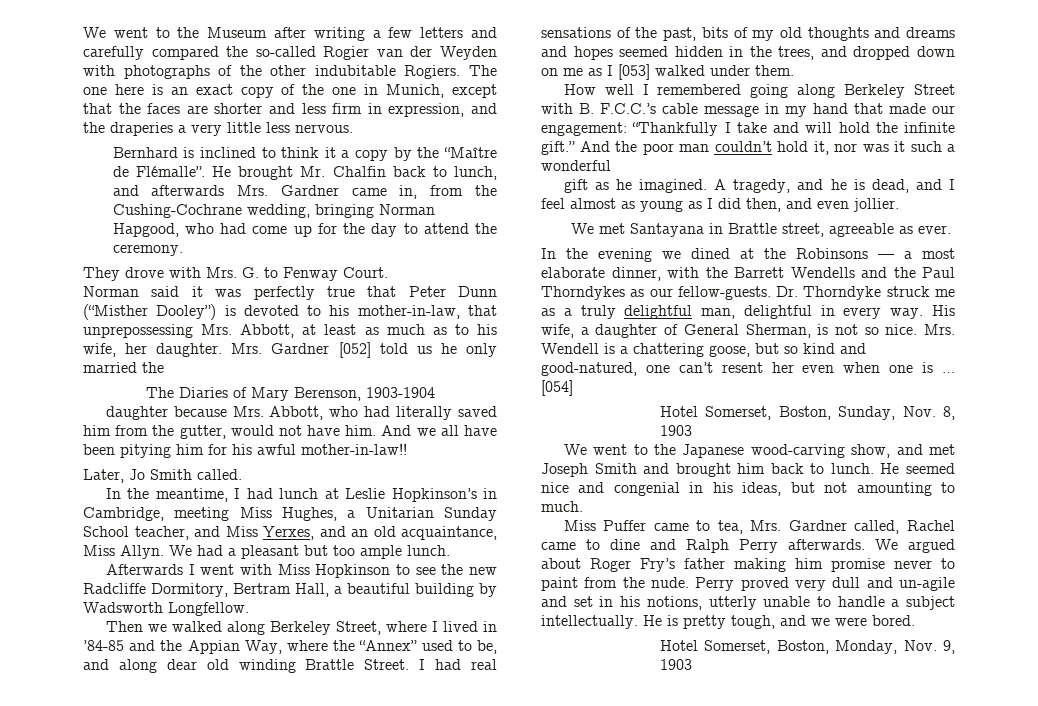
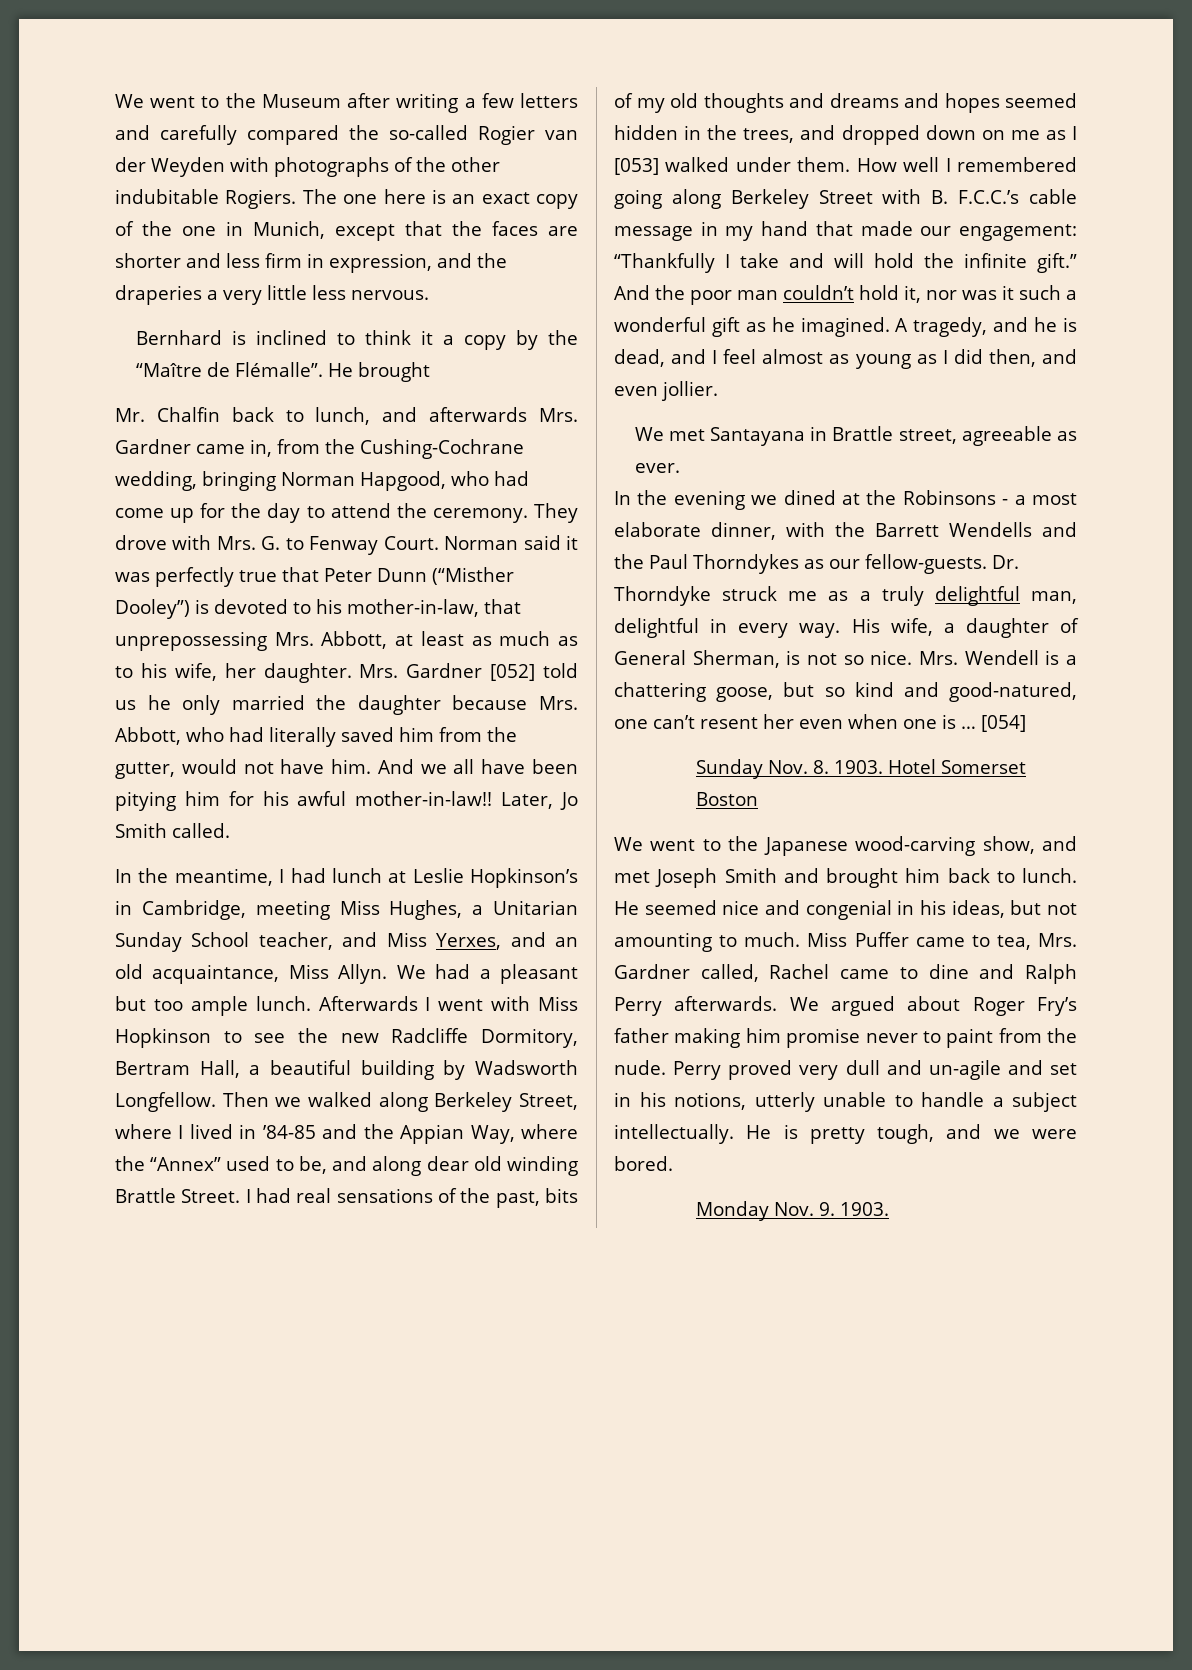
(294, 173) none -> (430, 372) //
(183, 250) // -> (528, 515) none
(388, 272) // -> (439, 543) none
[145,387,435,401] // The Diaries of Mary Berenson, 1903-1904 // -> (347, 702) none
(407, 449) // -> (493, 798) none
(450, 550) // -> (311, 1003) none
(249, 609) // -> (216, 1102) none
(794, 70) // -> (851, 164) none
(611, 165) // -> (706, 324) none
[878,254,894,259] — -> [1002,499,1009,505] -
[659,406,955,420] [659,425,692,436] Hotel Somerset, Boston, Sunday, Nov. 8, 1903 -> [696,759,1027,779] [696,792,759,806] Sunday Nov. 8. 1903. Hotel Somerset Boston
(583, 506) // -> (801, 939) none
[659,640,955,654] [659,659,692,670] Hotel Somerset, Boston, Monday, Nov. 9, 1903 -> [696,1201,890,1221] Monday Nov. 9. 1903.

